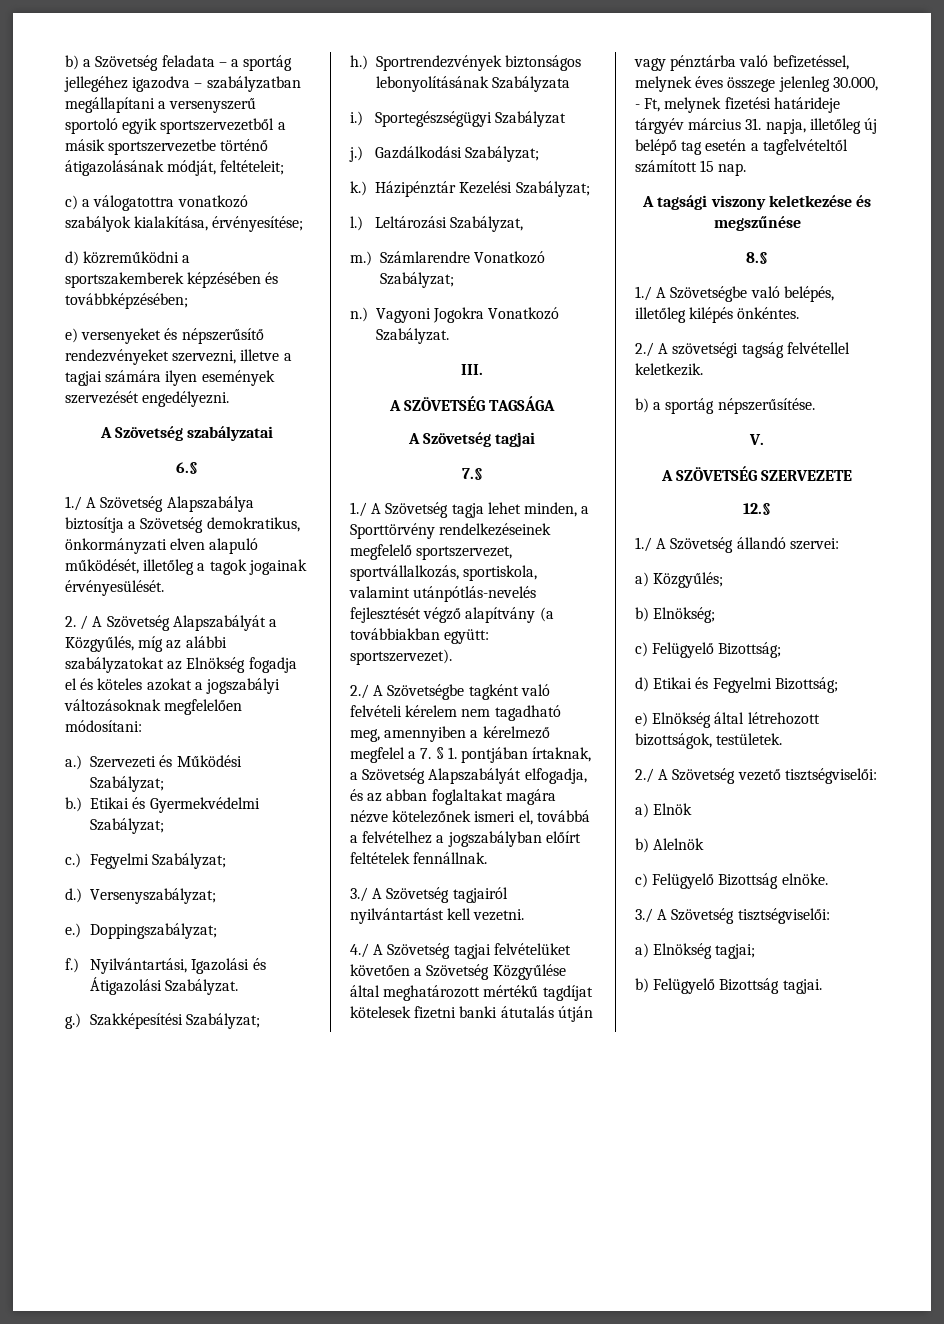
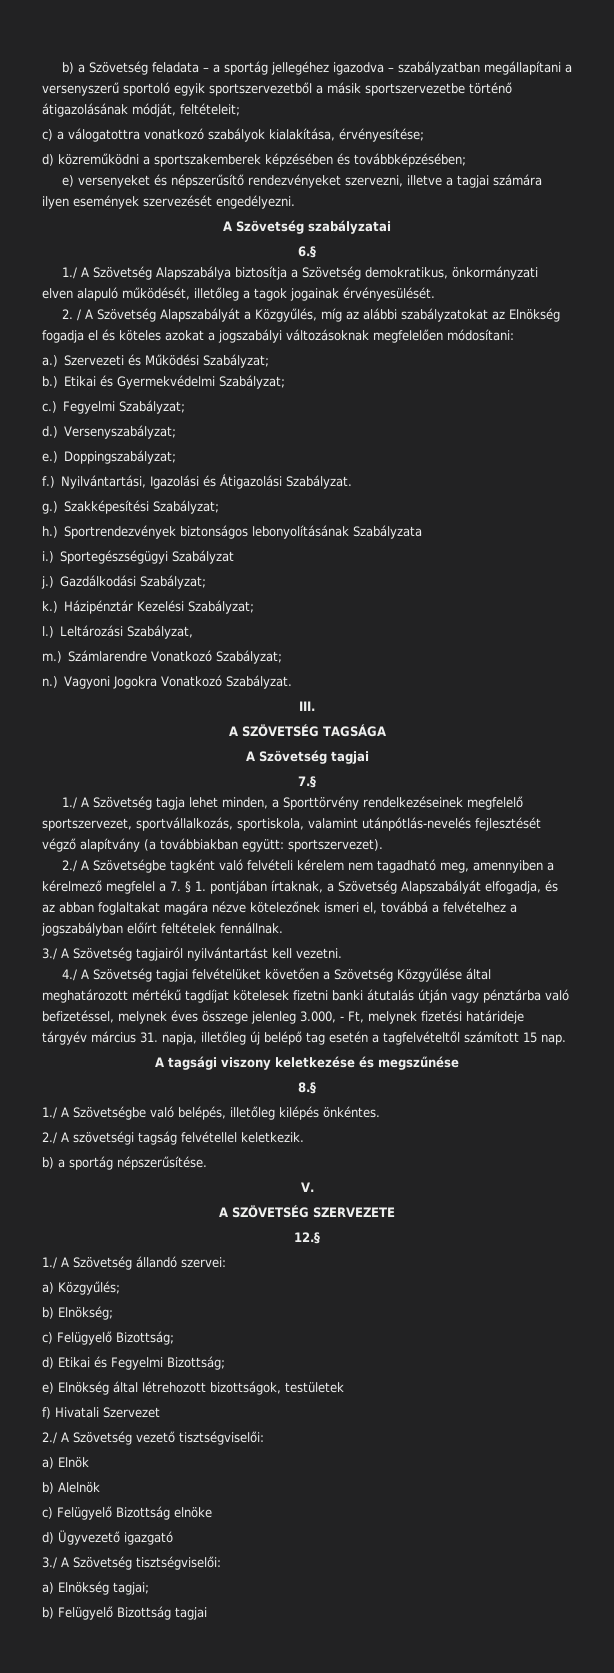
[832,77,878,91] 30.000, -> [300,1011,336,1023] 3.000,
[716,733,783,745] testületek. -> [285,1382,344,1393] [42,1407,160,1419] testületek // f) Hivatali Szervezet
[781,873,828,885] elnöke. -> [174,1507,212,1518] [42,1530,173,1545] elnöke // d) Ügyvezető igazgató
[782,979,822,994] tagjai. -> [175,1607,207,1620] tagjai

